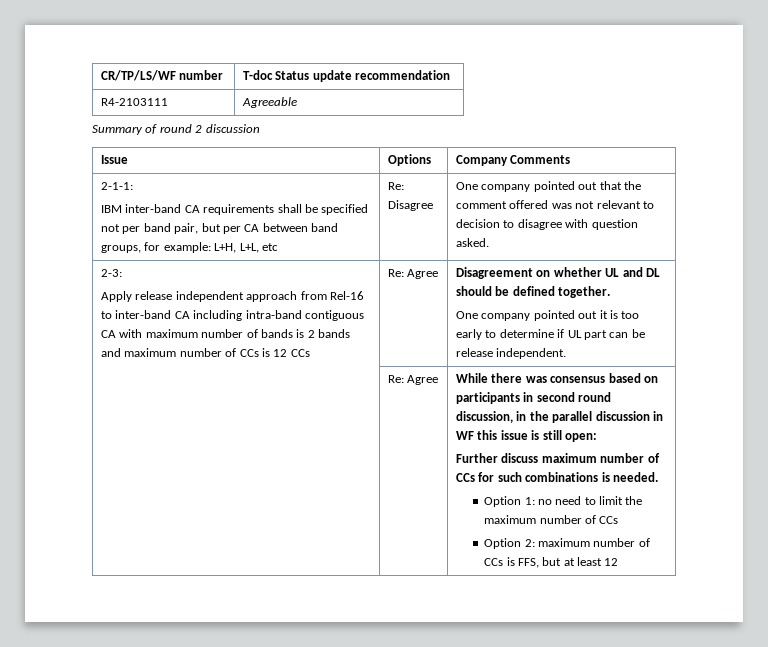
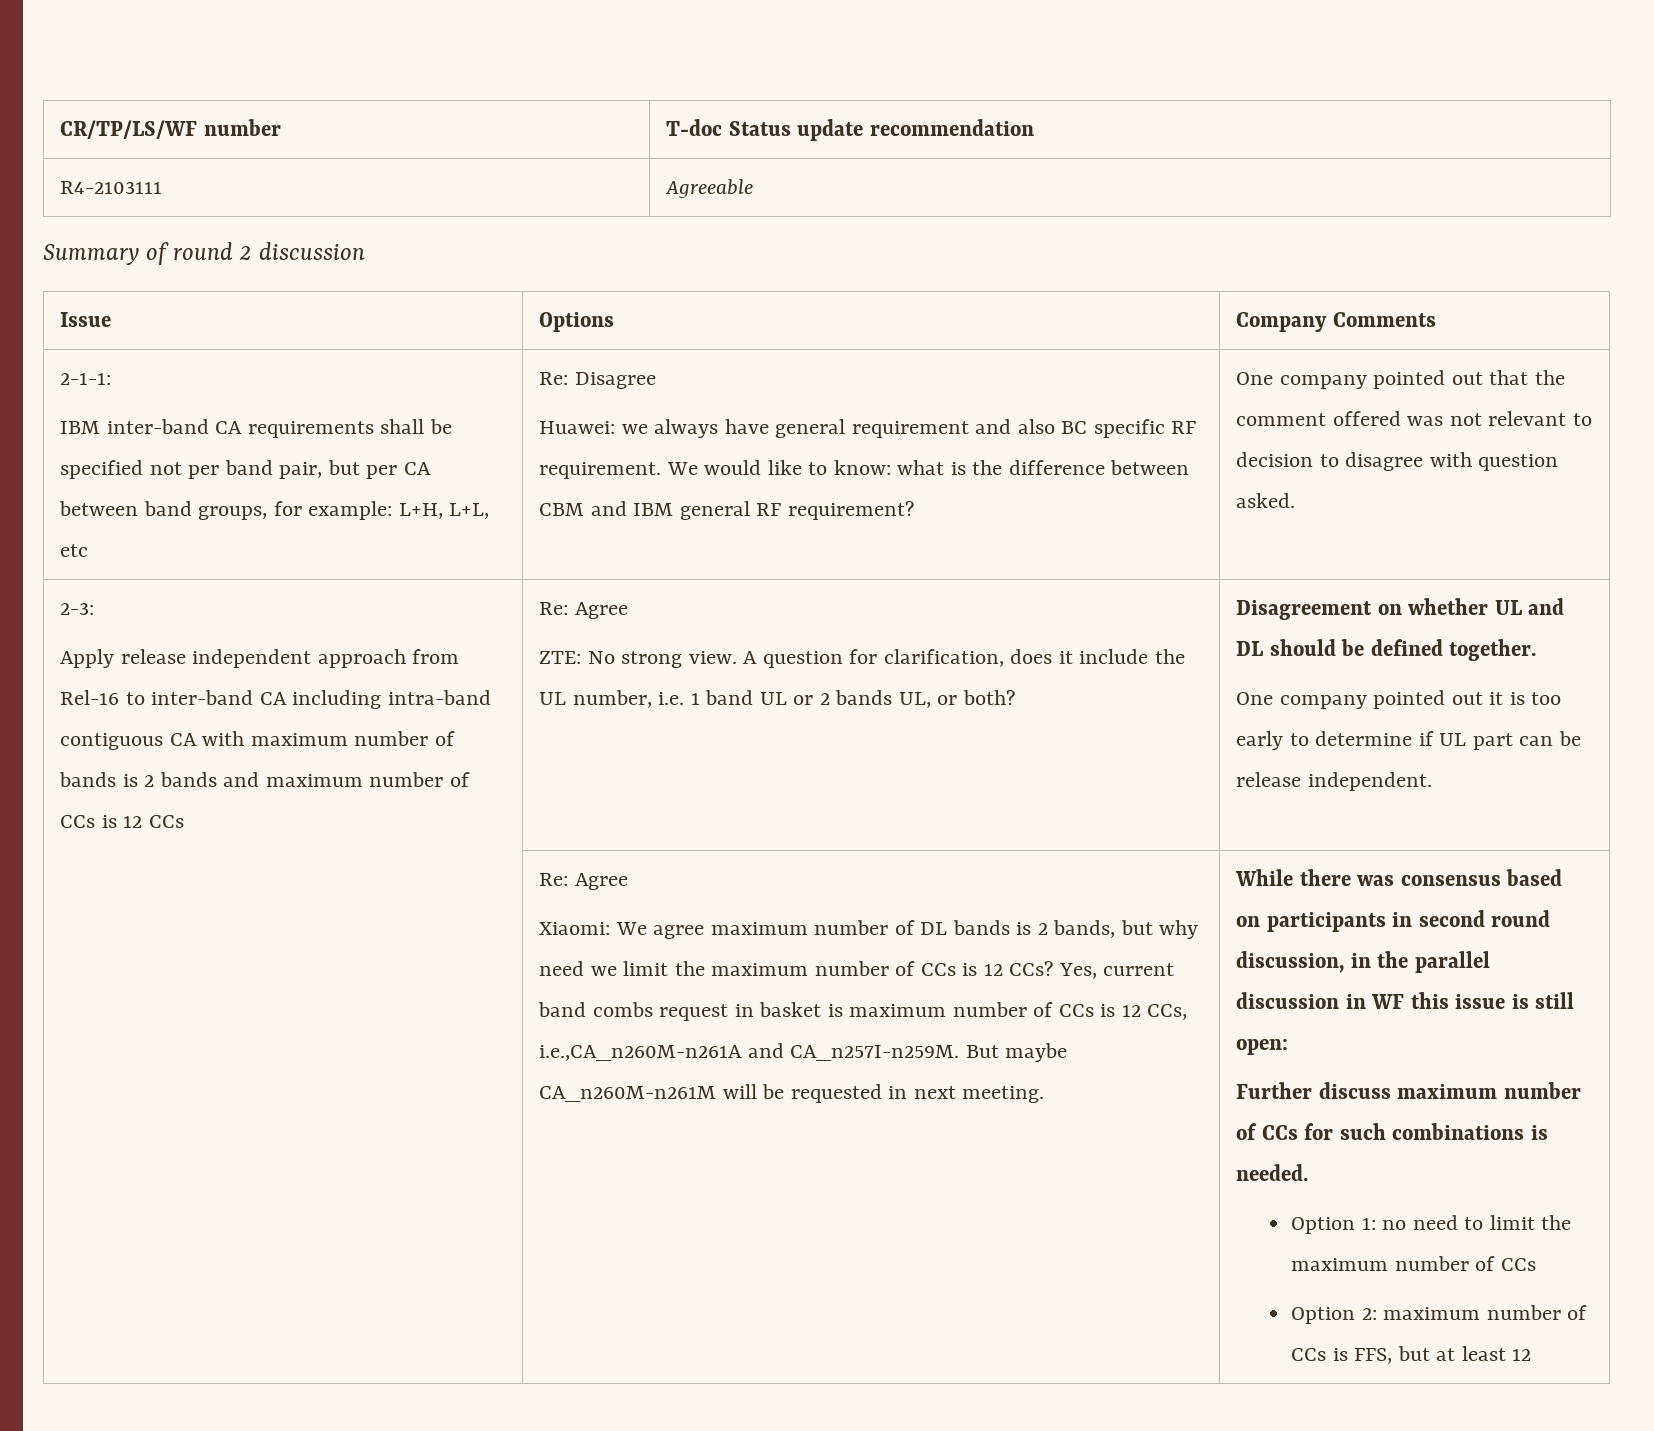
(434, 205) none -> [539,419,1197,438] [539,460,1190,479] [539,501,914,520] // Huawei: we always have general requirement and also BC specific RF requirement. We would like to know: what is the difference between CBM and IBM general RF requirement?
(439, 274) none -> [539,649,1185,668] [539,690,1015,708] // ZTE: No strong view. A question for clarification, does it include the UL number, i.e. 1 band UL or 2 bands UL, or both?
(439, 380) none -> [539,920,1199,939] [539,961,1175,979] [538,1002,1188,1021] [539,1043,1068,1062] [539,1084,1045,1103] // Xiaomi: We agree maximum number of DL bands is 2 bands, but why need we limit the maximum number of CCs is 12 CCs? Yes, current band combs request in basket is maximum number of CCs is 12 CCs, i.e.,CA_n260M-n261A and CA_n257I-n259M. But maybe CA_n260M-n261M will be requested in next meeting.

